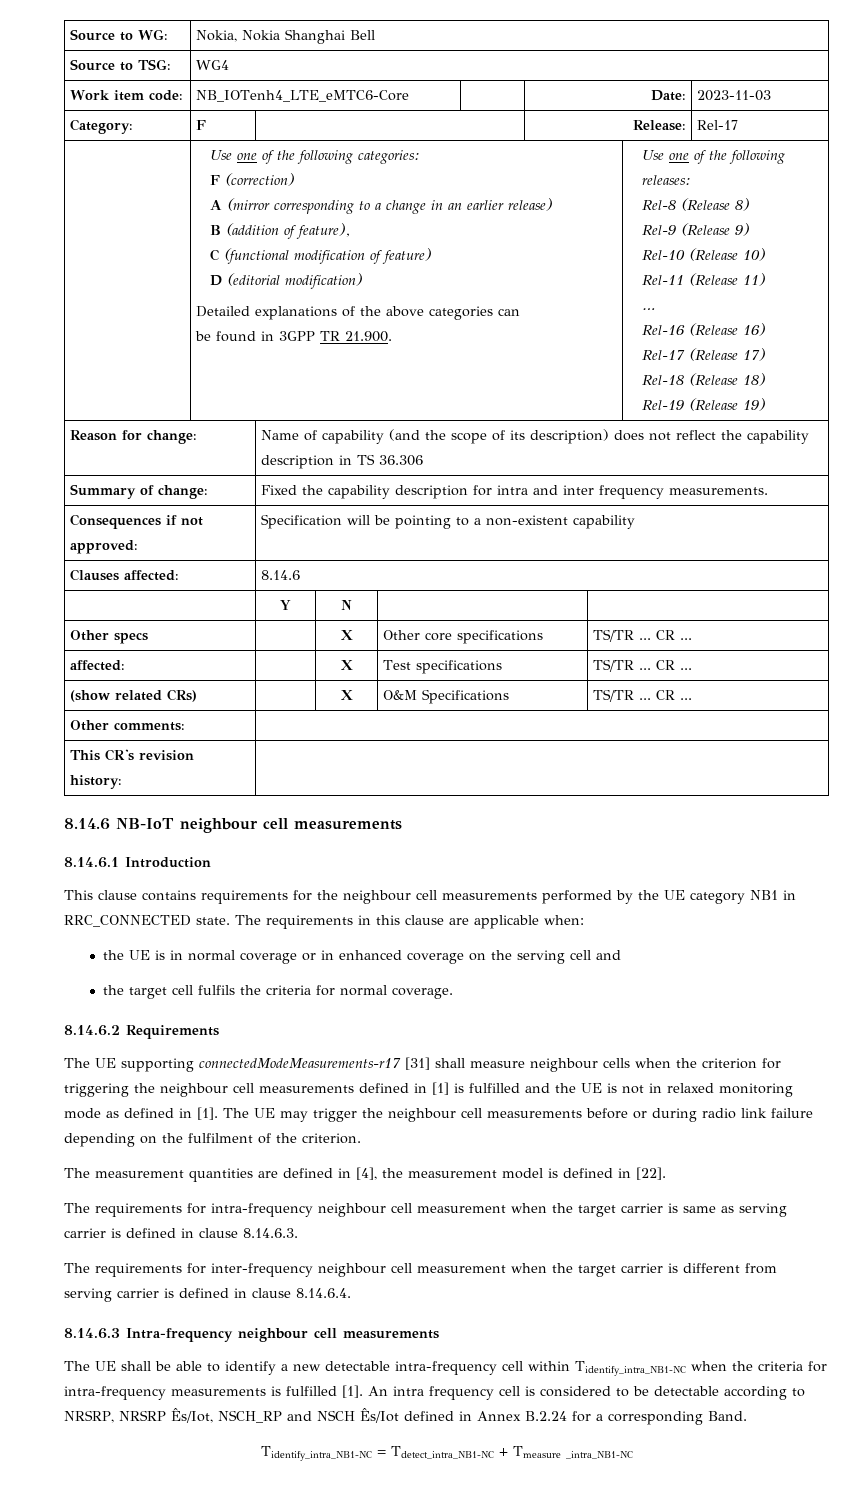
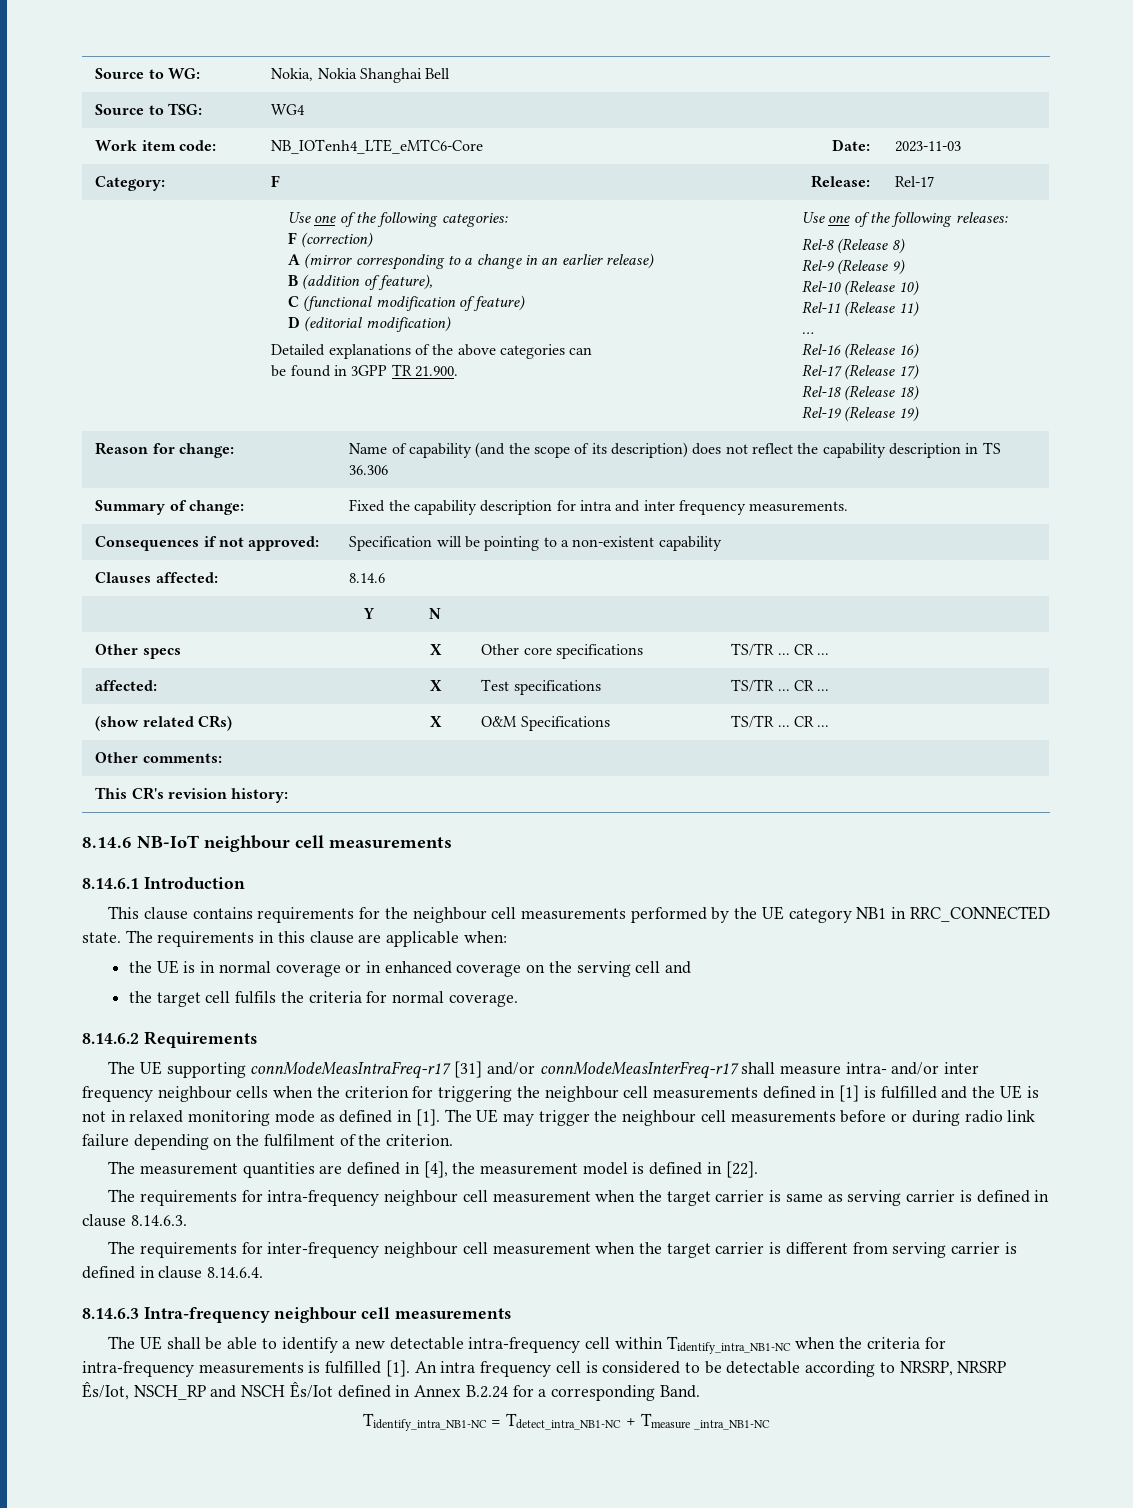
[199,1057,525,1070] connectedModeMeasurements-r17 [31] shall measure -> [250,1061,980,1079] [82,1086,153,1102] connModeMeasIntraFreq-r17 [31] and/or connModeMeasInterFreq-r17 shall measure intra- and/or inter frequency

